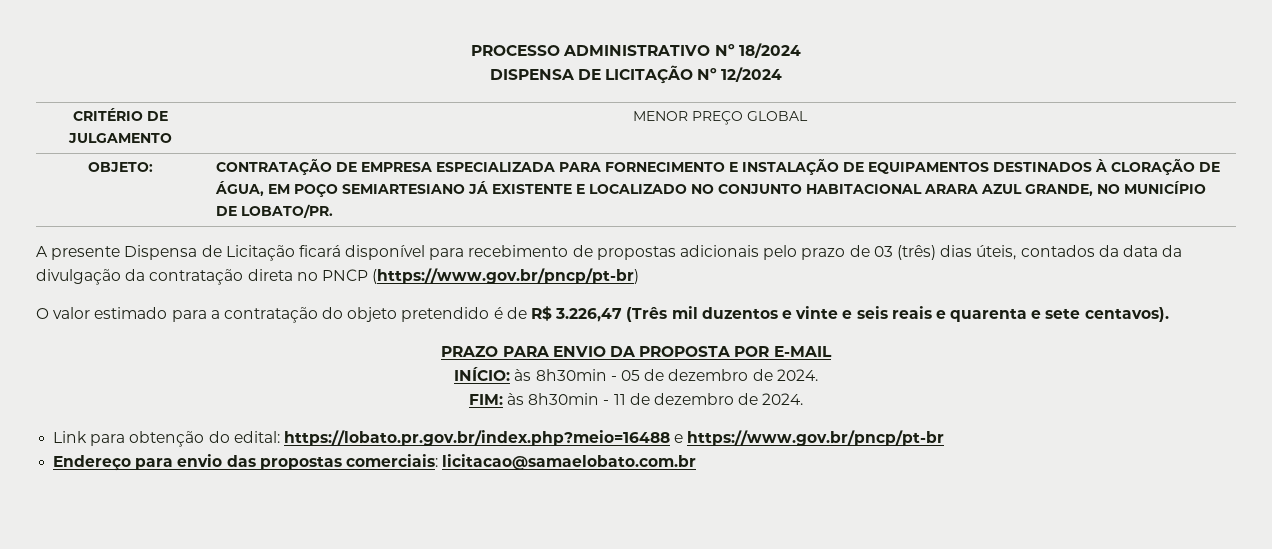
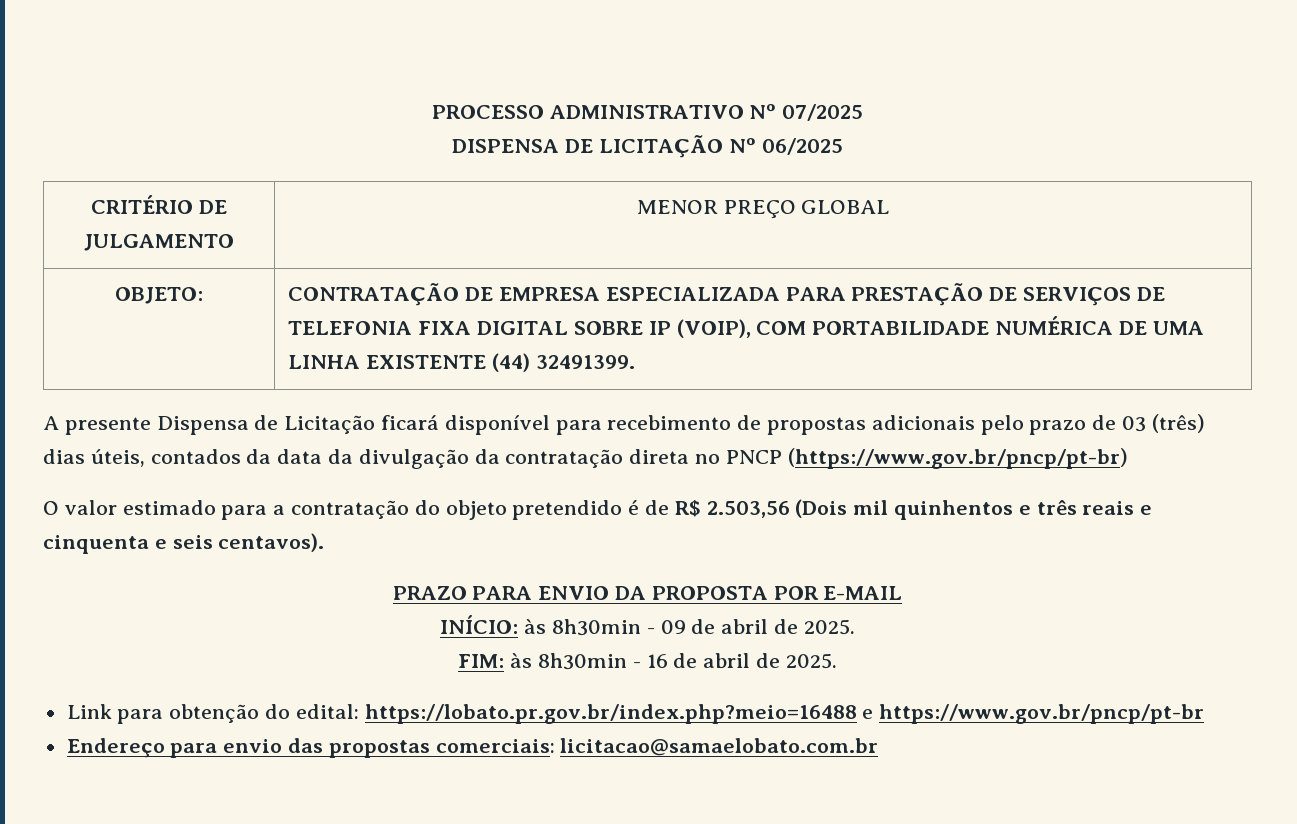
[738,43,801,58] 18/2024 -> [782,104,864,121] 07/2025
[721,67,783,82] 12/2024 -> [761,138,843,155] 06/2025
[604,159,1220,176] [214,181,1206,198] [215,204,333,218] FORNECIMENTO E INSTALAÇÃO DE EQUIPAMENTOS DESTINADOS À CLORAÇÃO DE ÁGUA, EM POÇO SEMIARTESIANO JÁ EXISTENTE E LOCALIZADO NO CONJUNTO HABITACIONAL ARARA AZUL GRANDE, NO MUNICÍPIO DE LOBATO/PR. -> [851,283,1165,306] [288,316,1204,338] [288,353,635,372] PRESTAÇÃO DE SERVIÇOS DE TELEFONIA FIXA DIGITAL SOBRE IP (VOIP), COM PORTABILIDADE NUMÉRICA DE UMA LINHA EXISTENTE (44) 32491399.
[555,306,1081,322] 3.226,47 (Três mil duzentos e vinte e seis reais e quarenta e sete -> [706,499,1153,520] [43,535,213,554] 2.503,56 (Dois mil quinhentos e três reais e cinquenta e seis
[620,369,818,381] 05 de dezembro de 2024. -> [660,619,855,635] 09 de abril de 2025.
[613,393,804,405] 11 de dezembro de 2024. -> [646,653,837,669] 16 de abril de 2025.

